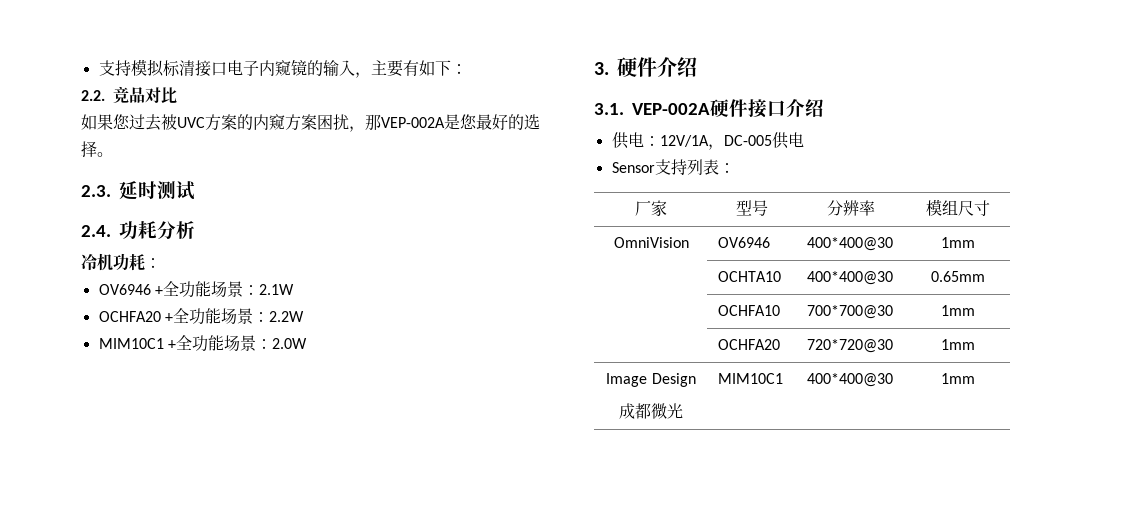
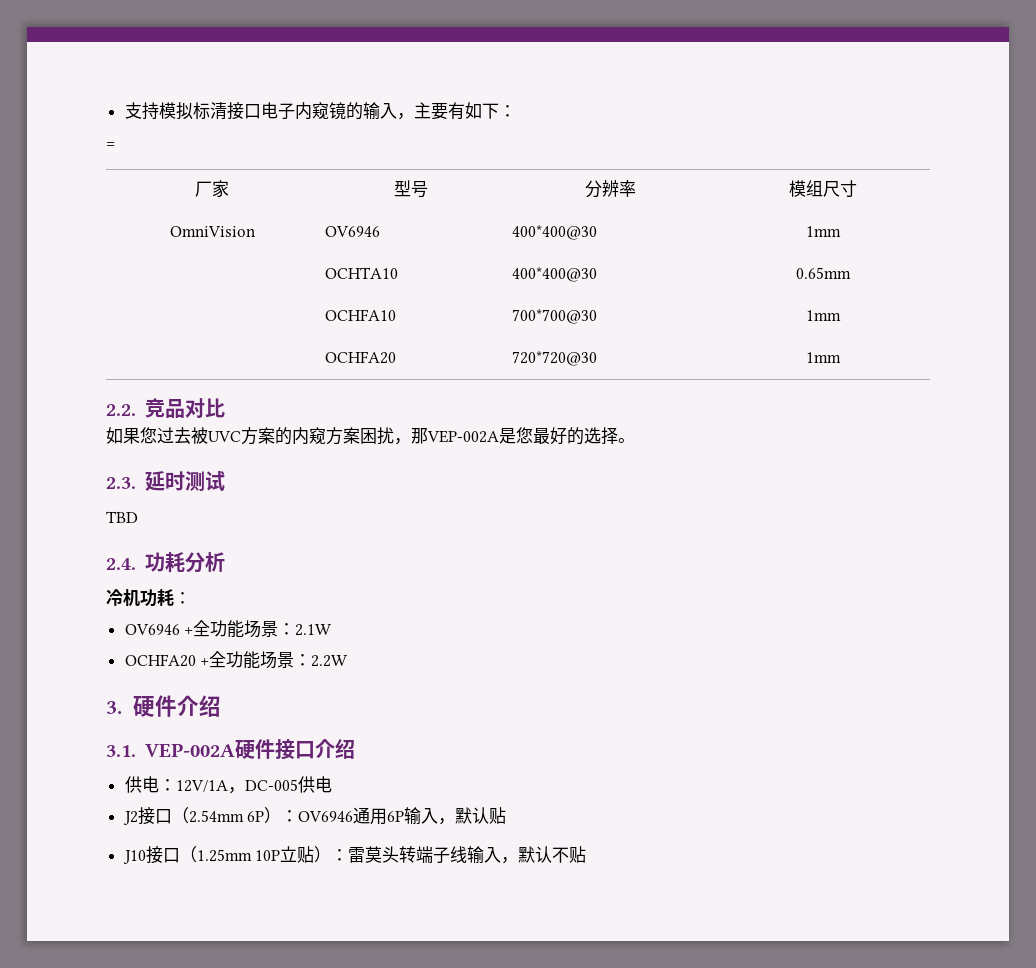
[81,86,177,104] [81,114,540,132] [81,141,113,157] [81,181,195,200] [81,221,195,240] [81,253,161,271] [98,281,294,298] [98,308,304,325] [98,335,307,352] [594,57,698,77] [594,99,824,118] [611,132,804,150] [611,159,735,175] 2.2.竞品对比 // 如果您过去被UVC方案的内窥方案困扰，那VEP-002A是您最好的选择。 // 2.3.延时测试 // 2.4.功耗分析 // 冷机功耗： // OV6946 +全功能场景：2.1W // OCHFA20 +全功能场景：2.2W // MIM10C1 +全功能场景：2.0W // 3.硬件介绍 // 3.1. VEP-002A硬件接口介绍 // 供电：12V/1A，DC-005供电 // Sensor支持列表： -> [106,142,115,148] =
[606,373,696,387] [619,403,683,419] [718,373,784,384] [807,373,894,387] [940,373,975,384] // Image Design // 成都微光 | MIM10C1 | 400*400@30 | 1mm -> [106,398,225,418] [106,427,635,445] [106,471,225,491] [106,511,138,523] [106,552,225,573] [106,589,191,607] [124,620,333,638] [124,651,349,669] [106,695,221,717] [106,739,355,760] [124,776,332,794] [122,807,507,825] [122,846,587,864] // 2.2.竞品对比 // 如果您过去被UVC方案的内窥方案困扰，那VEP-002A是您最好的选择。 // 2.3.延时测试 // TBD // 2.4.功耗分析 // 冷机功耗： // OV6946 +全功能场景：2.1W // OCHFA20 +全功能场景：2.2W // 3.硬件介绍 // 3.1. VEP-002A硬件接口介绍 // 供电：12V/1A，DC-005供电 // J2接口（2.54mm 6P）：OV6946通用6P输入，默认贴 // J10接口（1.25mm 10P立贴）：雷莫头转端子线输入，默认不贴

